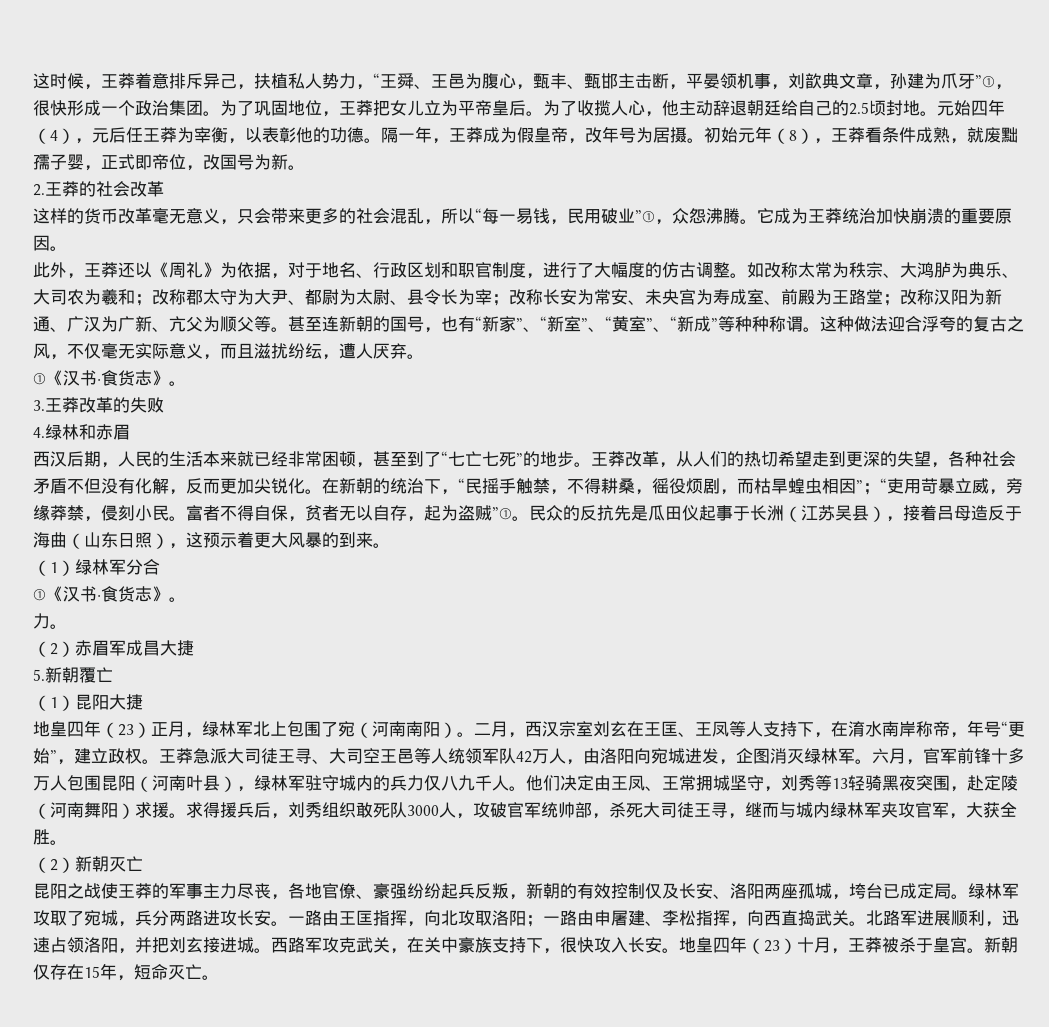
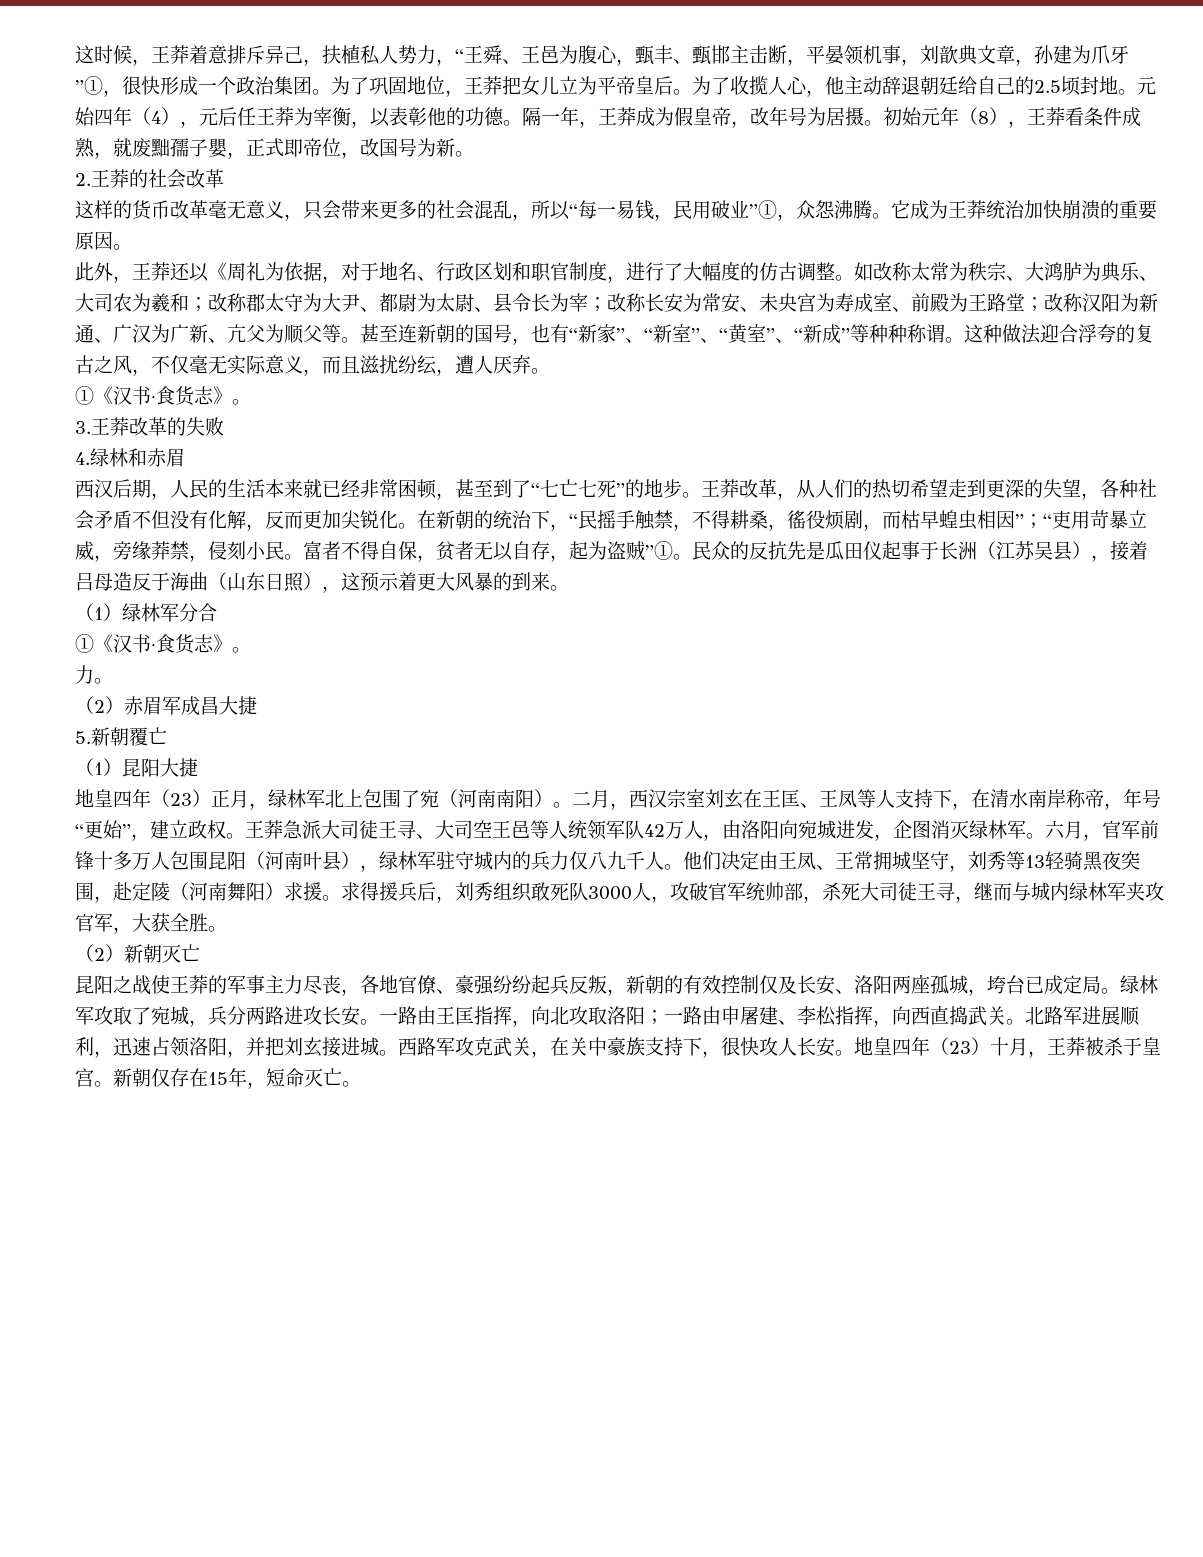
[67,154,84,170] 婴 -> [208,138,227,158] 嬰
[203,262,220,278] 》 -> (265, 271) none
[771,478,788,494] 旱 -> [920,511,939,529] 早
[848,721,865,737] 淯 -> [990,789,1009,808] 清
[611,937,628,953] 入 -> [778,1037,797,1056] 人

